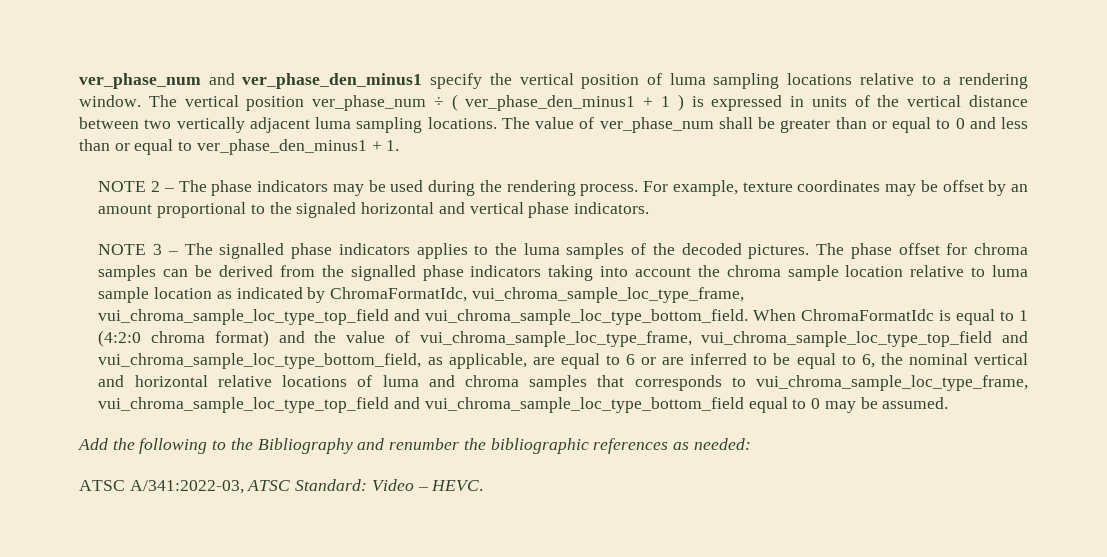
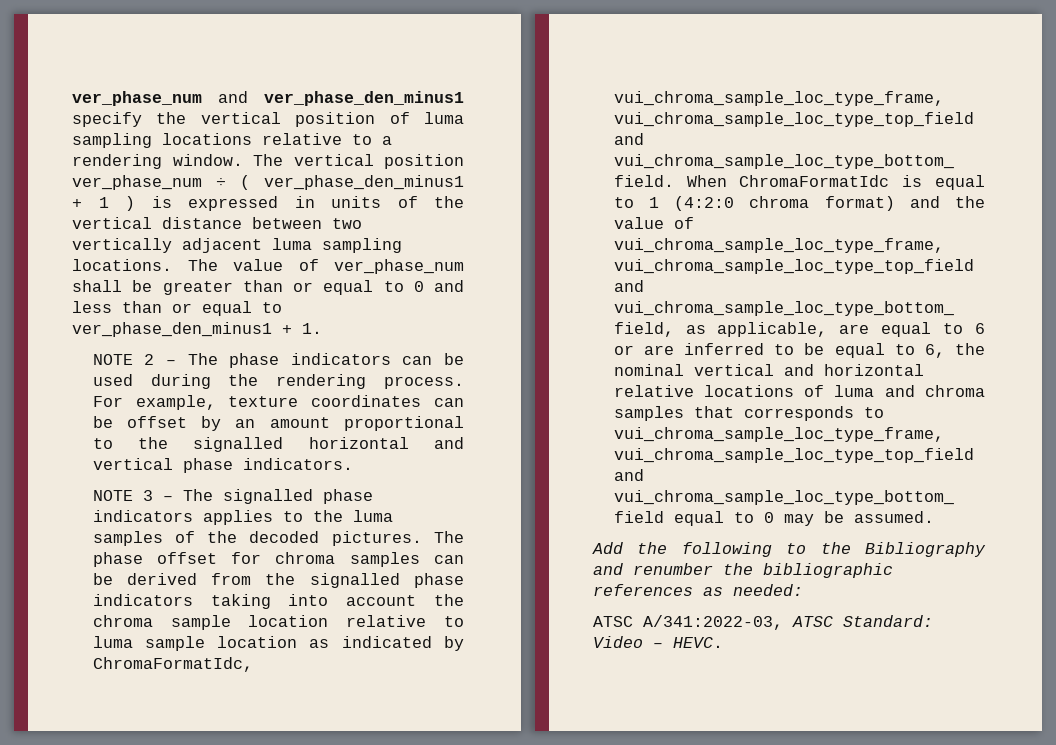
[332,184,364,196] may -> [402,356,433,365] can
[885,184,917,196] may -> [434,398,464,407] can
[296,202,357,218] signaled -> [193,437,284,452] signalled

